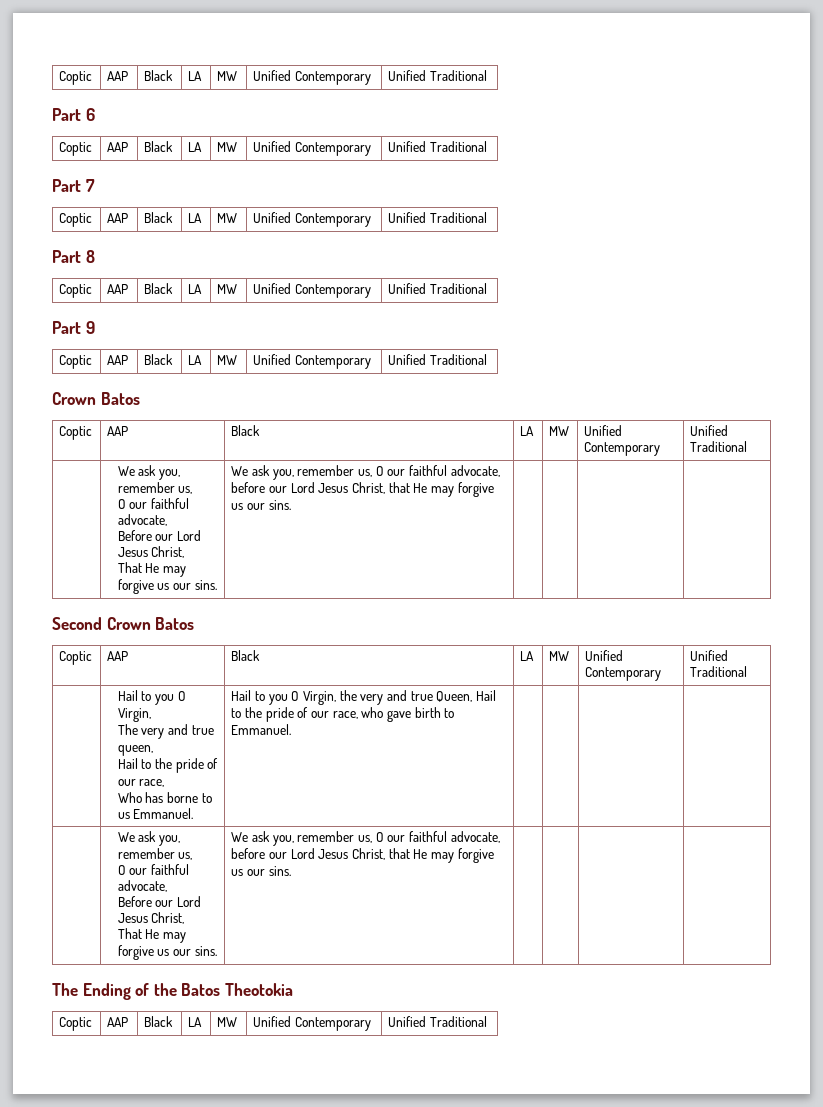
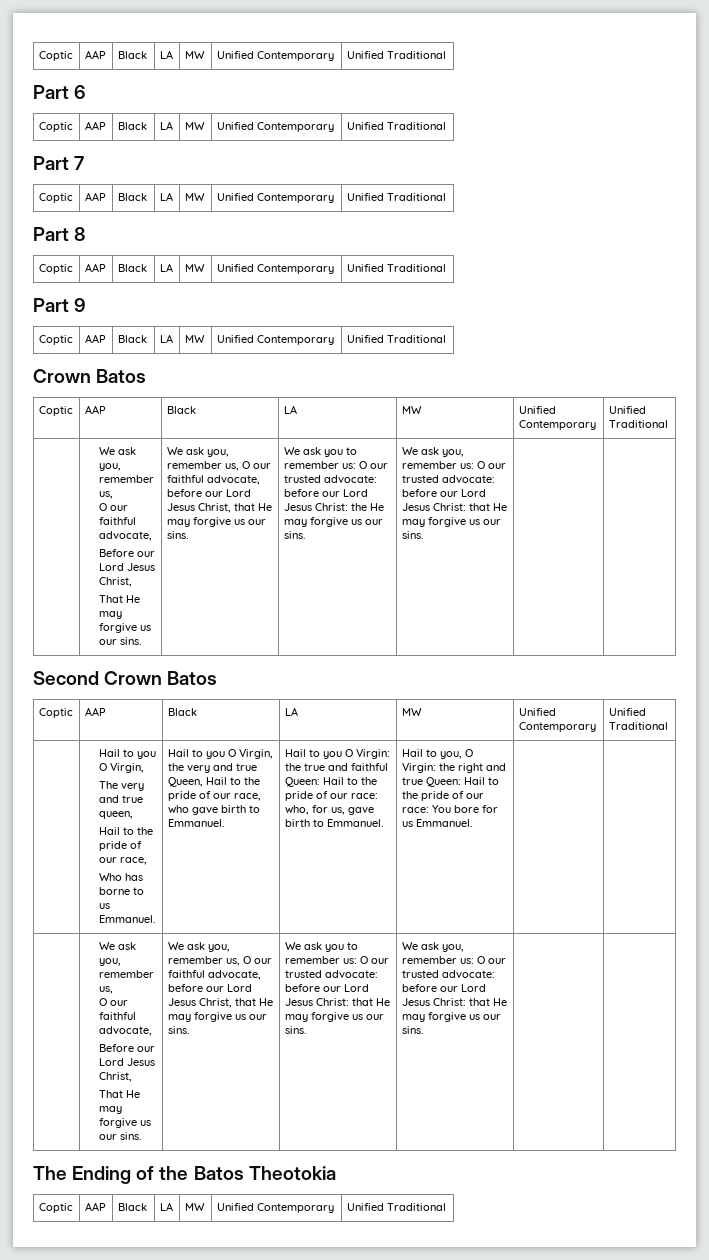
(291, 505) | -> [283,447,357,457] [283,461,388,469] [283,475,377,483] [283,489,368,497] [283,503,384,511] [283,517,383,527] [283,531,305,539] [401,447,464,457] [401,461,506,469] [401,475,495,483] [401,489,486,497] [401,503,507,511] [401,517,501,527] [401,531,423,539] We ask you to remember us: O our trusted advocate: before our Lord Jesus Christ: the He may forgive us our sins. | We ask you, remember us: O our trusted advocate: before our Lord Jesus Christ: that He may forgive us our sins.
(292, 729) | -> [284,749,390,759] [284,763,388,771] [284,777,377,787] [284,791,378,801] [284,805,374,815] [284,819,383,827] [401,749,473,759] [401,763,506,773] [401,777,499,787] [401,791,484,801] [401,805,498,813] [401,819,472,827] Hail to you O Virgin: the true and faithful Queen: Hail to the pride of our race: who, for us, gave birth to Emmanuel. | Hail to you, O Virgin: the right and true Queen: Hail to the pride of our race: You bore for us Emmanuel.
(291, 871) | -> [284,942,358,952] [284,956,389,964] [284,970,378,978] [284,984,369,992] [284,998,390,1006] [284,1012,384,1022] [284,1026,306,1034] [401,942,464,952] [401,956,506,964] [401,970,495,978] [401,984,486,992] [401,998,507,1006] [401,1012,501,1022] [401,1026,423,1034] We ask you to remember us: O our trusted advocate: before our Lord Jesus Christ: that He may forgive us our sins. | We ask you, remember us: O our trusted advocate: before our Lord Jesus Christ: that He may forgive us our sins.

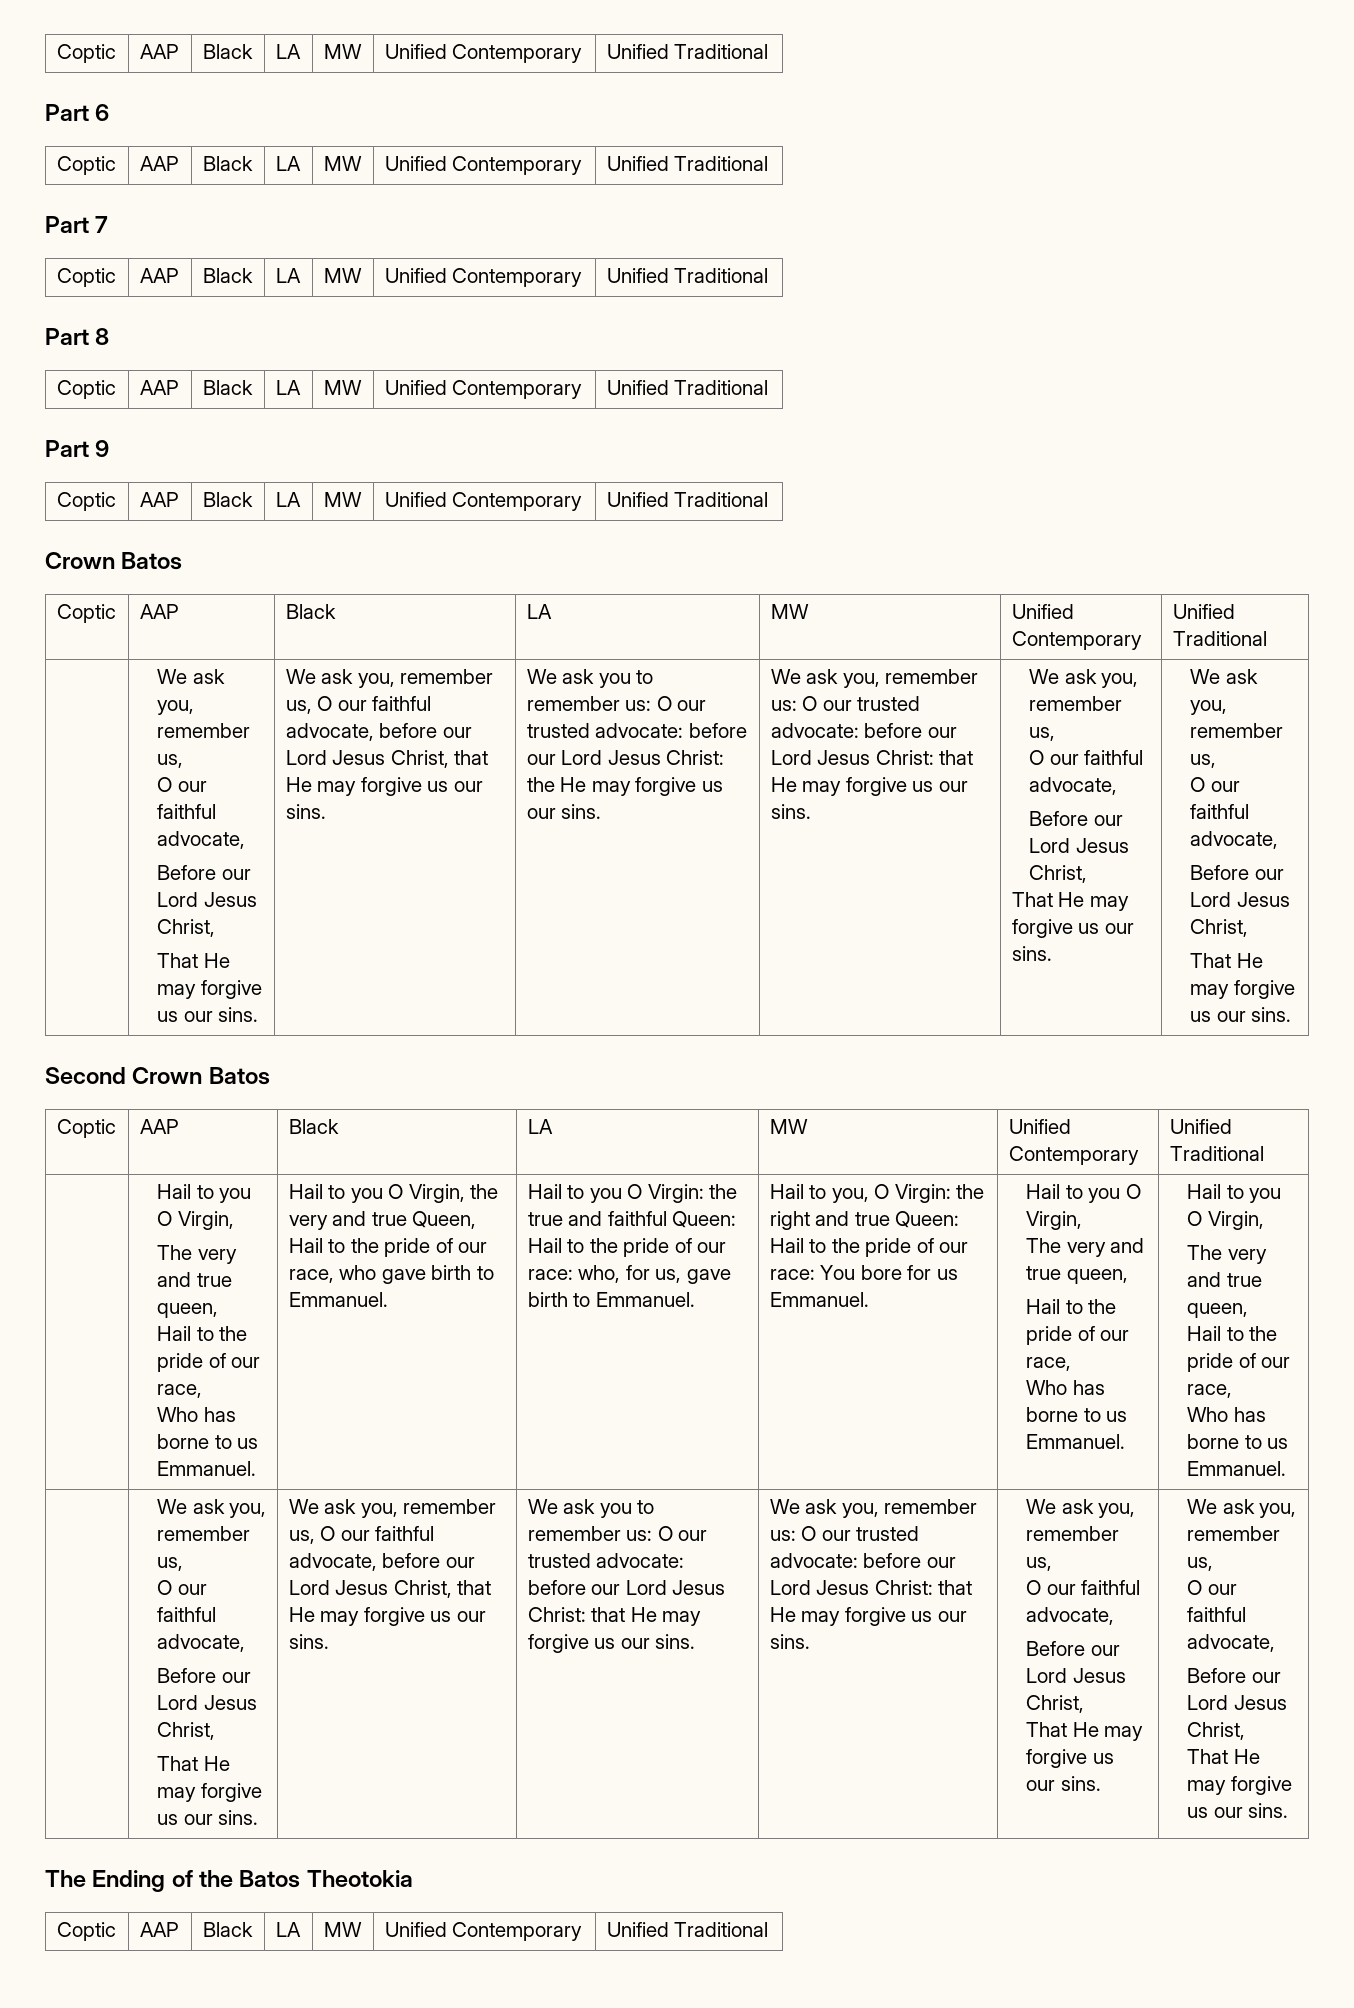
(423, 535) | -> [1029,669,1139,688] [1029,696,1123,711] [1029,727,1056,741] [1029,750,1144,765] [1029,777,1118,795] [1029,811,1123,826] [1029,838,1129,853] [1029,865,1088,883] [1011,892,1129,911] [1011,919,1134,938] [1011,946,1052,961] [1190,669,1258,684] [1190,700,1228,715] [1190,723,1284,738] [1190,754,1217,768] [1190,777,1240,792] [1190,804,1250,819] [1190,831,1279,849] [1190,865,1284,880] [1190,892,1290,907] [1190,919,1249,937] [1190,953,1263,968] [1190,980,1295,999] [1190,1007,1292,1022] We ask you, remember us, // O our faithful advocate, // Before our Lord Jesus Christ, // That He may forgive us our sins. | We ask you, remember us, // O our faithful advocate, // Before our Lord Jesus Christ, // That He may forgive us our sins.
(472, 823) | -> [1026,1184,1141,1203] [1026,1211,1083,1230] [1026,1238,1145,1257] [1026,1266,1128,1284] [1026,1299,1117,1314] [1026,1326,1130,1345] [1026,1357,1072,1371] [1026,1380,1105,1395] [1026,1407,1128,1422] [1026,1434,1126,1449] [1187,1184,1282,1203] [1187,1211,1264,1230] [1187,1245,1267,1264] [1187,1272,1262,1287] [1187,1303,1249,1318] [1187,1326,1278,1341] [1187,1353,1291,1372] [1187,1384,1233,1398] [1187,1407,1266,1422] [1187,1434,1289,1449] [1187,1461,1287,1476] Hail to you O Virgin, // The very and true queen, // Hail to the pride of our race, // Who has borne to us Emmanuel. | Hail to you O Virgin, // The very and true queen, // Hail to the pride of our race, // Who has borne to us Emmanuel.
(423, 1030) | -> [1026,1499,1136,1518] [1026,1526,1120,1541] [1026,1557,1053,1571] [1026,1580,1141,1595] [1026,1607,1115,1625] [1026,1641,1120,1656] [1026,1668,1126,1683] [1026,1695,1085,1713] [1026,1722,1144,1741] [1026,1749,1114,1768] [1026,1776,1101,1791] [1187,1499,1297,1518] [1187,1526,1281,1541] [1187,1557,1214,1571] [1187,1580,1237,1595] [1187,1607,1247,1622] [1187,1634,1276,1652] [1187,1668,1281,1683] [1187,1695,1287,1710] [1187,1722,1246,1740] [1187,1749,1260,1764] [1187,1776,1292,1795] [1187,1803,1289,1818] We ask you, remember us, // O our faithful advocate, // Before our Lord Jesus Christ, // That He may forgive us our sins. | We ask you, remember us, // O our faithful advocate, // Before our Lord Jesus Christ, // That He may forgive us our sins.

